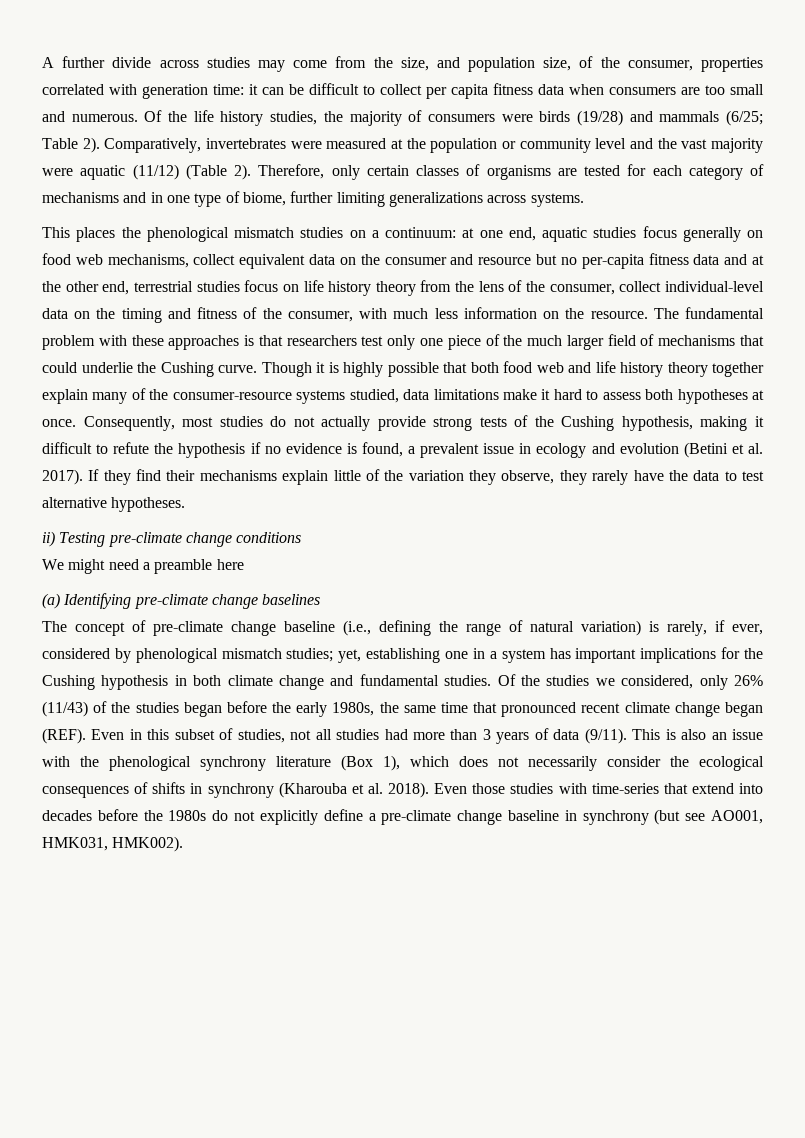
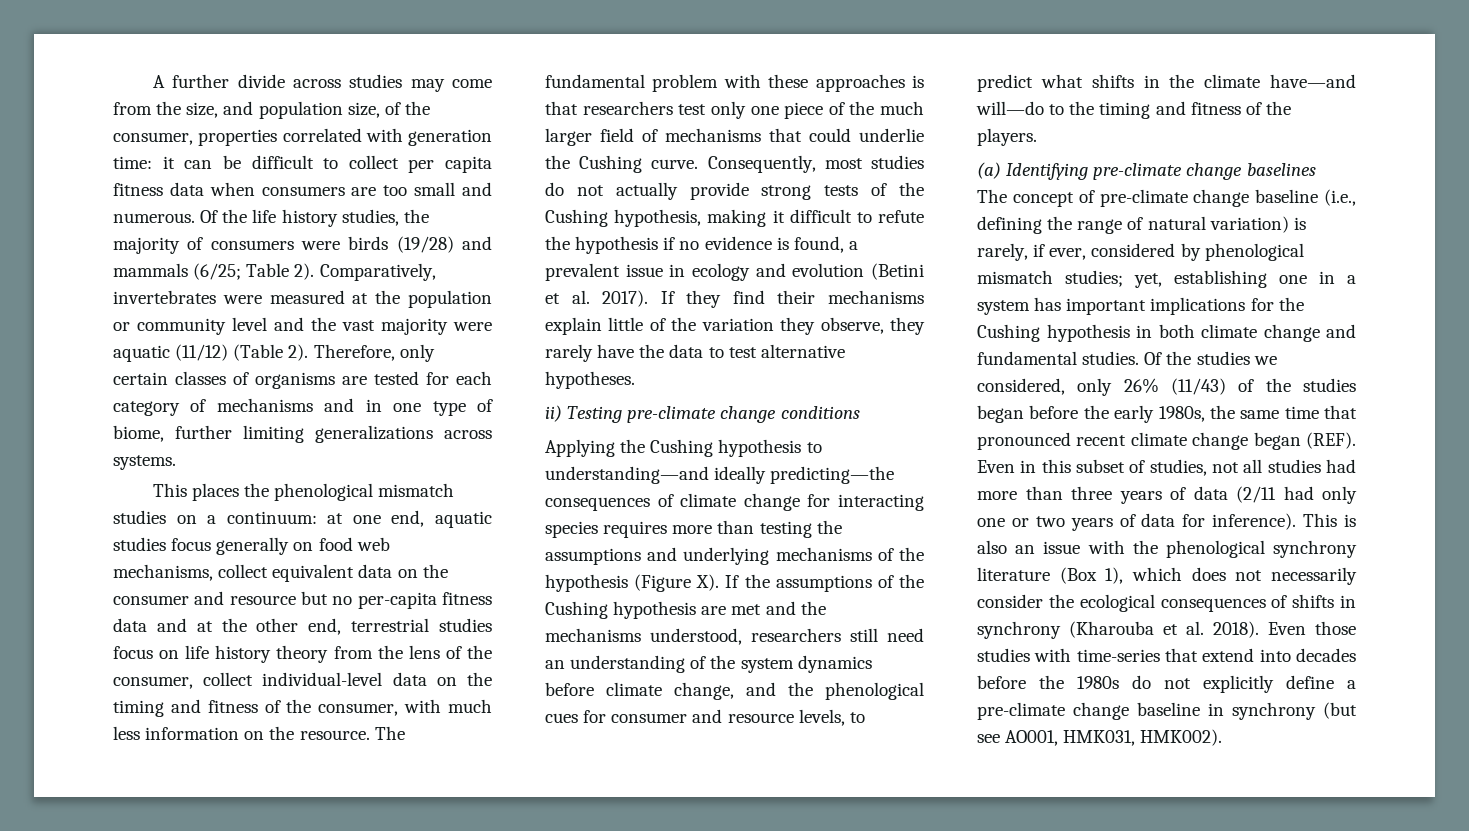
[261,361,764,377] [42,388,764,404] [42,419,76,427] Though it is highly possible that both food web and life history theory together explain many of the consumer-resource systems studied, data limitations make it hard to assess both hypotheses at once. -> (699, 164) none
[42,559,244,574] We might need a preamble here -> [545,439,822,457] [545,466,895,484] [545,493,924,511] [545,520,842,538] [545,547,924,565] [545,574,924,592] [545,601,826,619] [545,628,924,645] [545,655,872,673] [545,682,924,700] [545,709,865,726] [977,74,1356,92] [976,101,1291,119] [977,128,1037,146] Applying the Cushing hypothesis to understanding—and ideally predicting—the consequences of climate change for interacting species requires more than testing the assumptions and underlying mechanisms of the hypothesis (Figure X). If the assumptions of the Cushing hypothesis are met and the mechanisms understood, researchers still need an understanding of the system dynamics before climate change, and the phenological cues for consumer and resource levels, to predict what shifts in the climate have—and will—do to the timing and fitness of the players.
[482,728,627,744] 3 years of data (9/11). -> [1071,486,1357,504] [977,513,1297,531] three years of data (2/11 had only one or two years of data for inference).

